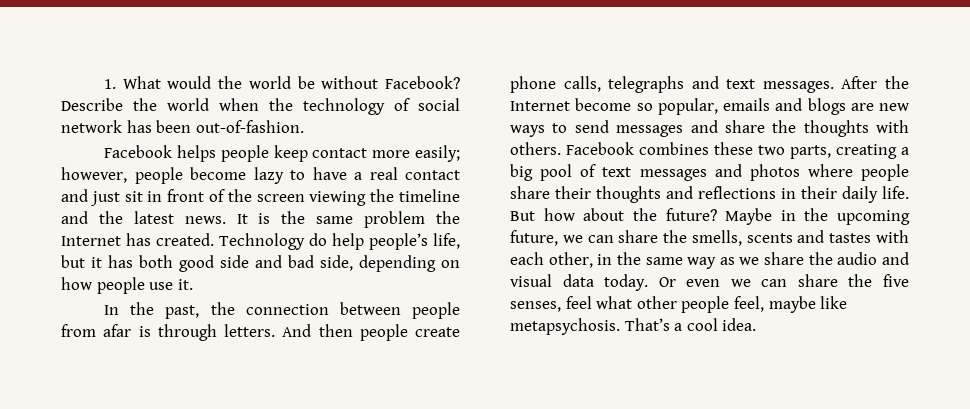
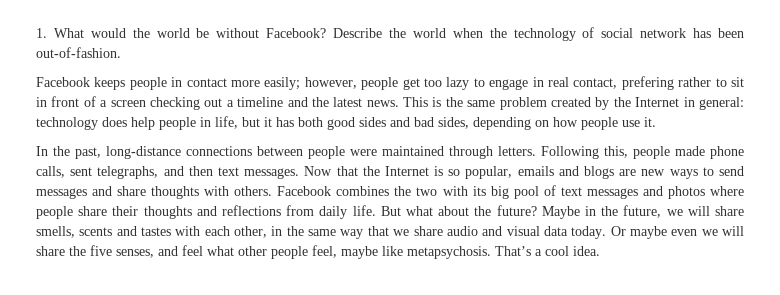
[176,145,308,162] helps people keep -> [94,77,183,90] keeps people in
[190,167,460,184] [61,189,395,206] become lazy to have a real contact and just sit in front of the screen viewing the -> [402,76,744,90] [36,96,234,110] get too lazy to engage in real contact, prefering rather to sit in front of a screen checking out a
[236,214,248,224] It -> [403,97,429,107] This
[436,211,460,224] [61,233,428,250] the Internet has created. Technology do help people’s -> [551,97,744,110] [36,117,211,130] created by the Internet in general: technology does help people in
[220,255,249,268] side -> [359,117,386,127] sides
[320,255,353,271] side, -> [438,117,469,129] sides,
[210,302,460,319] [61,324,460,341] [510,76,909,93] [510,98,632,111] the connection between people from afar is through letters. And then people create phone calls, telegraphs and text messages. After the Internet become -> [106,146,744,159] [36,166,444,179] long-distance connections between people were maintained through letters. Following this, people made phone calls, sent telegraphs, and then text messages. Now that the Internet is
[772,120,797,133] the -> (147, 191) none
[714,142,909,159] these two parts, creating a -> [394,186,486,196] the two with its
[781,186,837,199] in their -> [286,205,315,216] from
[543,208,575,221] how -> [405,206,433,216] what
[837,210,910,225] upcoming -> (619, 211) none
[587,230,688,243] can share the -> [687,206,745,216] will share
[719,257,735,265] as -> [367,226,389,236] that
[808,252,833,265] the -> (443, 231) none
(676, 282) none -> [629,226,667,239] maybe
[761,279,788,287] can -> [721,226,744,236] will
(561, 306) none -> [158,246,178,256] and

